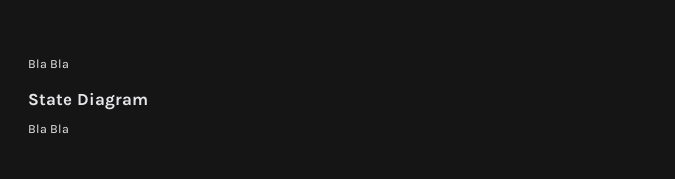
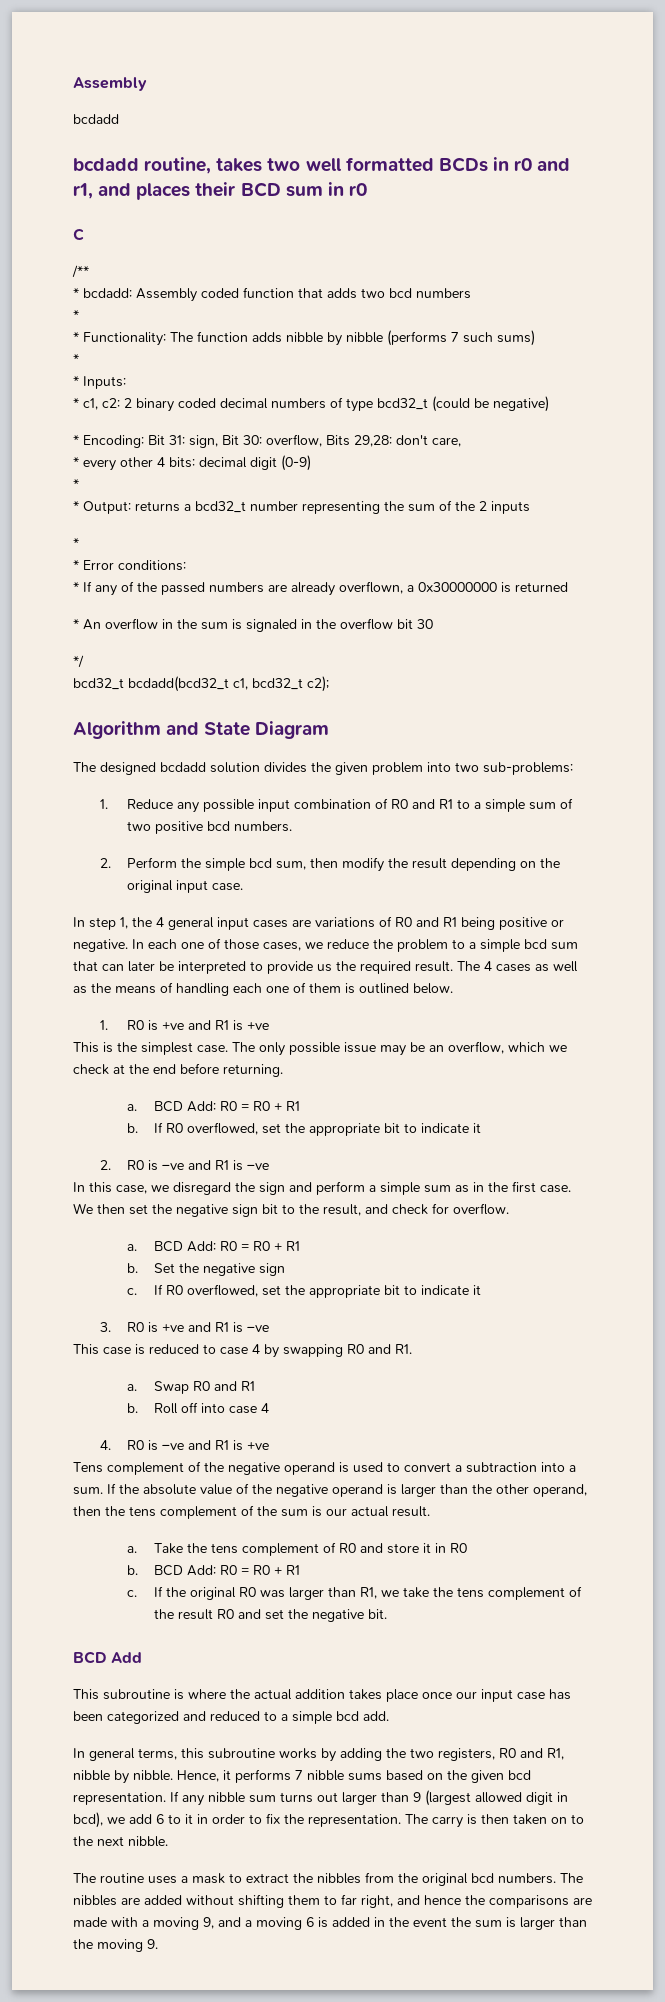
[28,59,70,69] [28,92,148,110] [28,124,70,134] Bla Bla // State Diagram // Bla Bla -> [73,77,147,91] [73,114,119,124] [73,157,571,174] [73,182,367,200] [73,228,84,241] [72,265,89,278] [73,287,471,302] [73,310,79,320] [73,330,535,346] [73,354,79,364] [73,376,126,389] [73,396,549,412] [73,434,461,448] [73,455,311,471] [73,479,79,489] [73,500,530,514] [73,538,79,548] [73,560,186,571] [73,581,568,596] [73,618,433,632] [73,655,84,668] [73,676,329,692] [73,721,330,739] [73,762,573,775] [99,798,573,813] [126,821,292,834] [99,857,560,872] [126,880,243,893] [73,916,564,930] [73,938,578,952] [73,961,578,974] [73,982,453,996] [99,1020,269,1031] [73,1041,567,1056] [73,1063,283,1077] [126,1101,300,1112] [126,1122,481,1136] [99,1160,269,1171] [73,1181,571,1195] [73,1203,509,1217] [126,1241,300,1252] [126,1263,285,1276] [126,1284,481,1298] [99,1322,269,1333] [73,1344,412,1358] [126,1381,255,1394] [126,1402,269,1414] [99,1440,269,1451] [73,1461,576,1475] [73,1483,587,1497] [73,1505,430,1519] [126,1542,467,1556] [126,1565,300,1576] [126,1586,582,1600] [153,1609,387,1622] [73,1651,143,1664] [73,1689,571,1702] [73,1711,389,1724] [73,1748,564,1762] [73,1769,531,1784] [73,1790,568,1806] [73,1812,584,1828] [73,1836,168,1847] [73,1872,583,1886] [73,1894,592,1908] [73,1917,587,1930] [73,1939,158,1952] Assembly // bcdadd // bcdadd routine, takes two well formatted BCDs in r0 and r1, and places their BCD sum in r0 // C // /** // * bcdadd: Assembly coded function that adds two bcd numbers // * // * Functionality: The function adds nibble by nibble (performs 7 such sums) // * // * Inputs: // * c1, c2: 2 binary coded decimal numbers of type bcd32_t (could be negative) // * Encoding: Bit 31: sign, Bit 30: overflow, Bits 29,28: don't care, // * every other 4 bits: decimal digit (0-9) // * // * Output: returns a bcd32_t number representing the sum of the 2 inputs // * // * Error conditions: // * If any of the passed numbers are already overflown, a 0x30000000 is returned // * An overflow in the sum is signaled in the overflow bit 30 // */ // bcd32_t bcdadd(bcd32_t c1, bcd32_t c2); // Algorithm and State Diagram // The designed bcdadd solution divides the given problem into two sub-problems: // 1. Reduce any possible input combination of R0 and R1 to a simple sum of two positive bcd numbers. // 2. Perform the simple bcd sum, then modify the result depending on the original input case. // In step 1, the 4 general input cases are variations of R0 and R1 being positive or negative. In each one of those cases, we reduce the problem to a simple bcd sum that can later be interpreted to provide us the required result. The 4 cases as well as the means of handling each one of them is outlined below. // 1. R0 is +ve and R1 is +ve // This is the simplest case. The only possible issue may be an overflow, which we check at the end before returning. // a. BCD Add: R0 = R0 + R1 // b. If R0 overflowed, set the appropriate bit to indicate it // 2. R0 is –ve and R1 is –ve // In this case, we disregard the sign and perform a simple sum as in the first case. We then set the negative sign bit to the result, and check for overflow. // a. BCD Add: R0 = R0 + R1 // b. Set the negative sign // c. If R0 overflowed, set the appropriate bit to indicate it // 3. R0 is +ve and R1 is –ve // This case is reduced to case 4 by swapping R0 and R1. // a. Swap R0 and R1 // b. Roll off into case 4 // 4. R0 is –ve and R1 is +ve // Tens complement of the negative operand is used to convert a subtraction into a sum. If the absolute value of the negative operand is larger than the other operand, then the tens complement of the sum is our actual result. // a. Take the tens complement of R0 and store it in R0 // b. BCD Add: R0 = R0 + R1 // c. If the original R0 was larger than R1, we take the tens complement of the result R0 and set the negative bit. // BCD Add // This subroutine is where the actual addition takes place once our input case has been categorized and reduced to a simple bcd add. // In general terms, this subroutine works by adding the two registers, R0 and R1, nibble by nibble. Hence, it performs 7 nibble sums based on the given bcd representation. If any nibble sum turns out larger than 9 (largest allowed digit in bcd), we add 6 to it in order to fix the representation. The carry is then taken on to the next nibble. // The routine uses a mask to extract the nibbles from the original bcd numbers. The nibbles are added without shifting them to far right, and hence the comparisons are made with a moving 9, and a moving 6 is added in the event the sum is larger than the moving 9.

